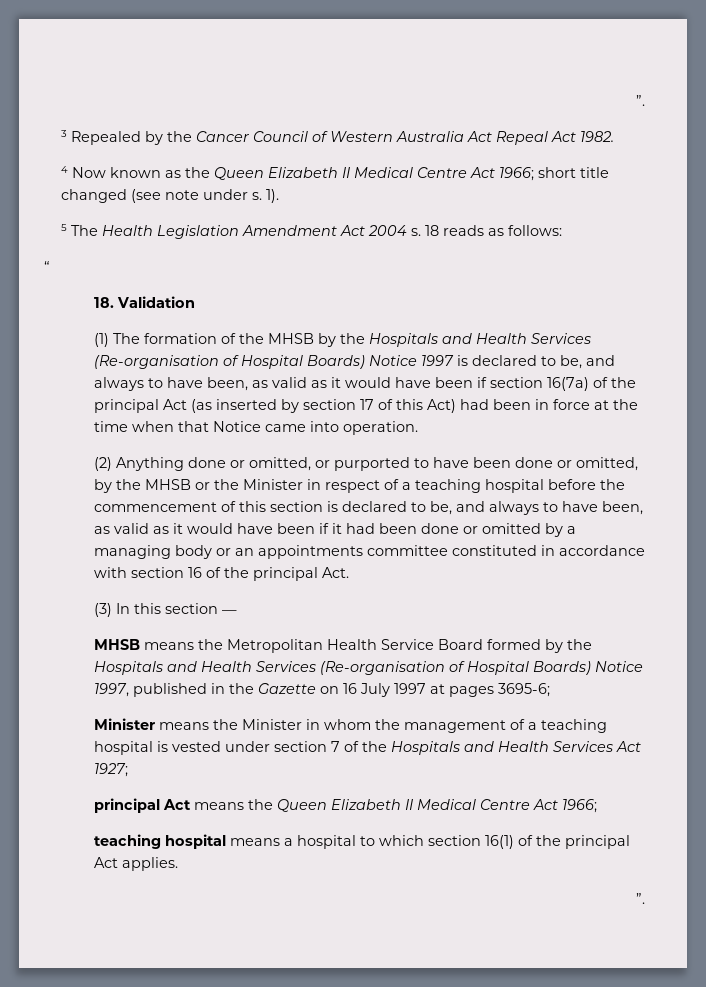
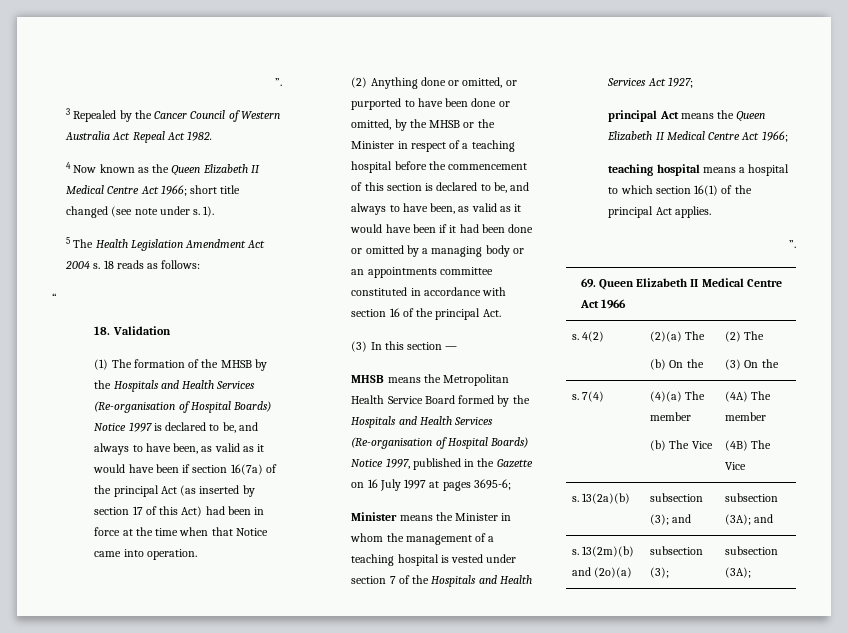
(645, 898) none -> [580,278,782,290] [579,299,626,309] [572,331,605,342] [650,331,706,342] [650,359,704,370] [725,331,765,342] [725,359,779,370] [572,391,605,402] [650,391,706,402] [650,412,692,421] [650,440,713,451] [725,391,772,402] [725,412,767,421] [725,440,772,451] [725,462,747,470] [572,493,631,504] [650,493,704,502] [650,514,692,525] [725,493,779,502] [725,514,774,525] [572,546,635,557] [572,567,633,578] [650,546,704,555] [650,567,670,578] [725,546,779,555] [725,567,752,578] // 69. Queen Elizabeth II Medical Centre Act 1966 // s. 4(2) | (2)(a) The // (b) On the | (2) The // (3) On the // s. 7(4) | (4)(a) The member // (b) The Vice | (4A) The member // (4B) The Vice // s. 13(2a)(b) | subsection (3); and | subsection (3A); and // s. 13(2m)(b) and (2o)(a) | subsection (3); | subsection (3A);

